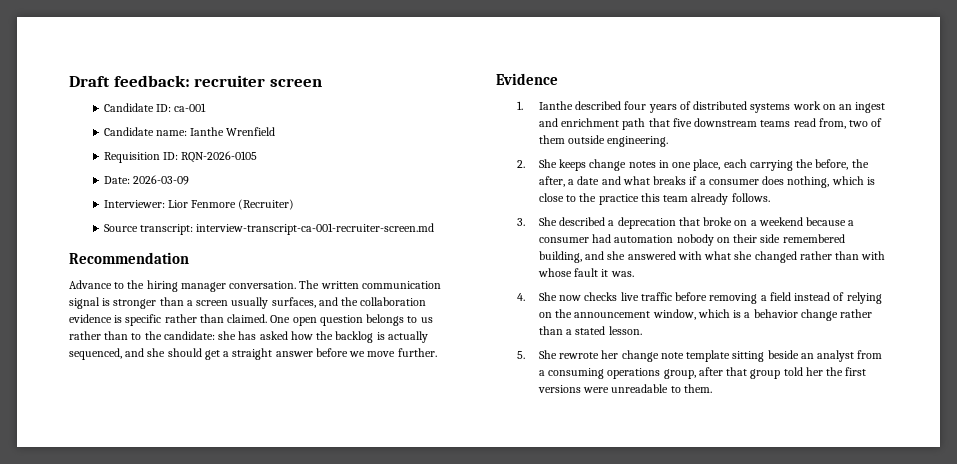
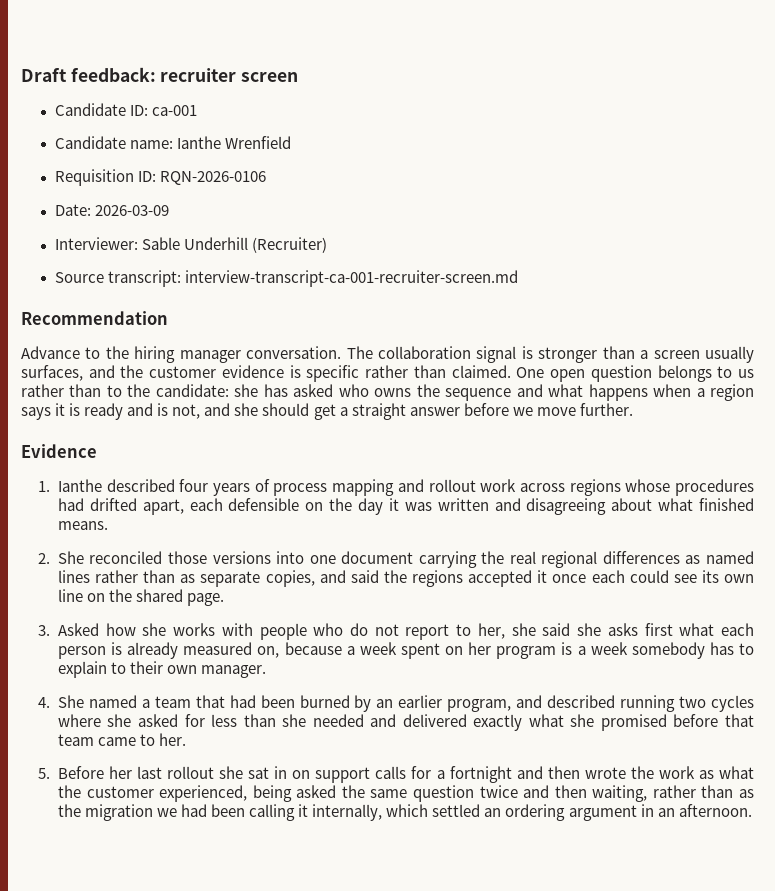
[181,151,258,163] RQN-2026-0105 -> [160,171,267,185] RQN-2026-0106
[167,200,237,208] Lior Fenmore -> [141,237,249,250] Sable Underhill
[320,281,441,289] written communication -> [378,346,472,359] collaboration
[360,297,427,306] collaboration -> [149,366,217,378] customer
[290,331,428,343] [69,348,122,360] how the backlog is actually sequenced, -> [338,384,755,401] [21,403,201,420] who owns the sequence and what happens when a region says it is ready and is not,
[693,101,886,113] [538,118,883,130] [538,135,669,147] [517,159,869,171] [538,176,875,188] [538,193,770,205] [517,217,855,229] [538,234,845,246] [538,251,886,263] [537,268,634,277] [517,292,882,304] [538,309,873,321] [538,326,642,335] [517,350,883,362] [538,367,867,379] [537,384,712,393] distributed systems work on an ingest and enrichment path that five downstream teams read from, two of them outside engineering. // 2. She keeps change notes in one place, each carrying the before, the after, a date and what breaks if a consumer does nothing, which is close to the practice this team already follows. // 3. She described a deprecation that broke on a weekend because a consumer had automation nobody on their side remembered building, and she answered with what she changed rather than with whose fault it was. // 4. She now checks live traffic before removing a field instead of relying on the announcement window, which is a behavior change rather than a stated lesson. // 5. She rewrote her change note template sitting beside an analyst from a consuming operations group, after that group told her the first versions were unreadable to them. -> [273,479,754,496] [57,498,754,515] [57,521,108,530] [38,551,754,568] [57,570,754,587] [57,589,225,606] [38,623,754,640] [57,642,754,659] [57,661,267,678] [38,695,754,712] [57,714,755,731] [57,733,187,746] [38,766,755,783] [57,785,754,802] [57,804,752,821] process mapping and rollout work across regions whose procedures had drifted apart, each defensible on the day it was written and disagreeing about what finished means. // 2. She reconciled those versions into one document carrying the real regional differences as named lines rather than as separate copies, and said the regions accepted it once each could see its own line on the shared page. // 3. Asked how she works with people who do not report to her, she said she asks first what each person is already measured on, because a week spent on her program is a week somebody has to explain to their own manager. // 4. She named a team that had been burned by an earlier program, and described running two cycles where she asked for less than she needed and delivered exactly what she promised before that team came to her. // 5. Before her last rollout she sat in on support calls for a fortnight and then wrote the work as what the customer experienced, being asked the same question twice and then waiting, rather than as the migration we had been calling it internally, which settled an ordering argument in an afternoon.

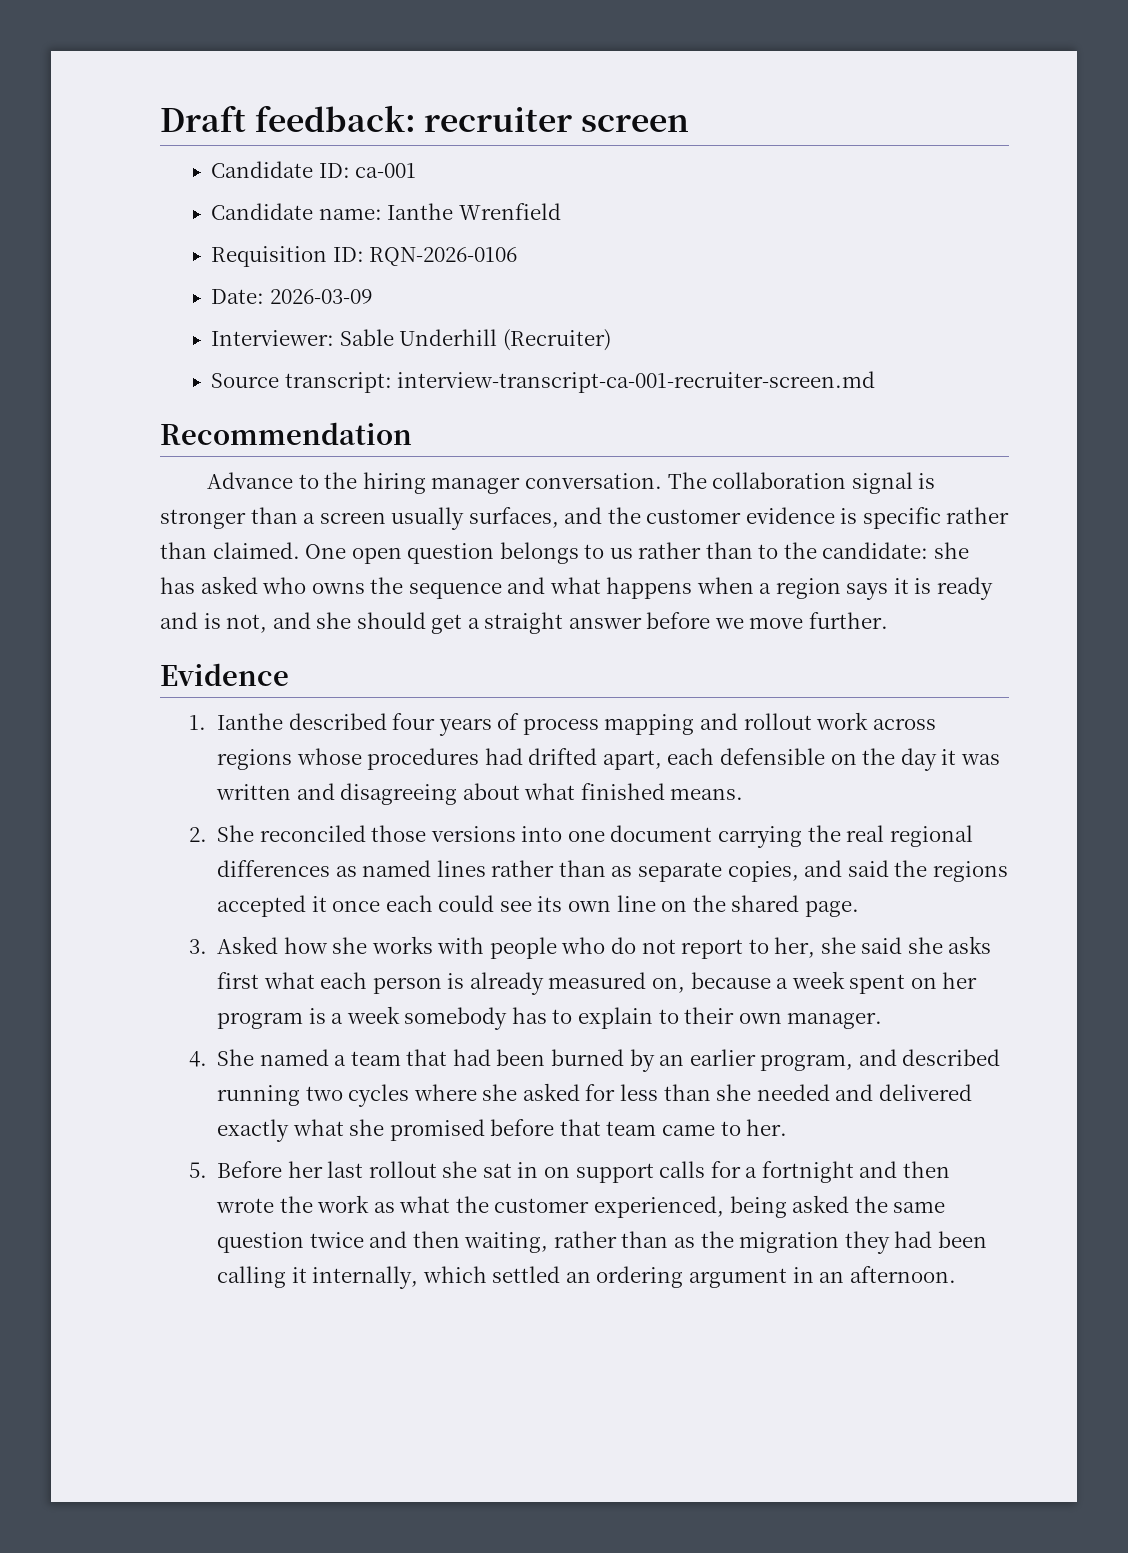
[157,808,178,817] we -> [844,1231,890,1254] they

